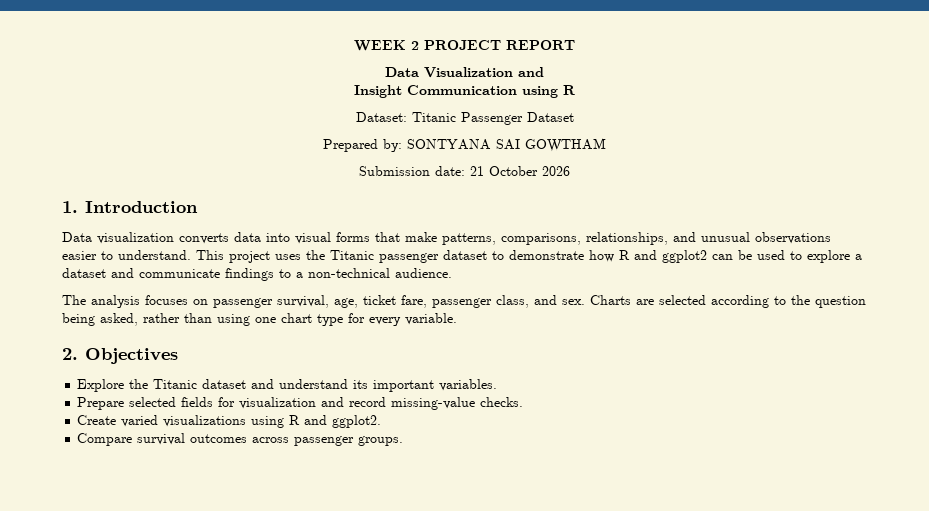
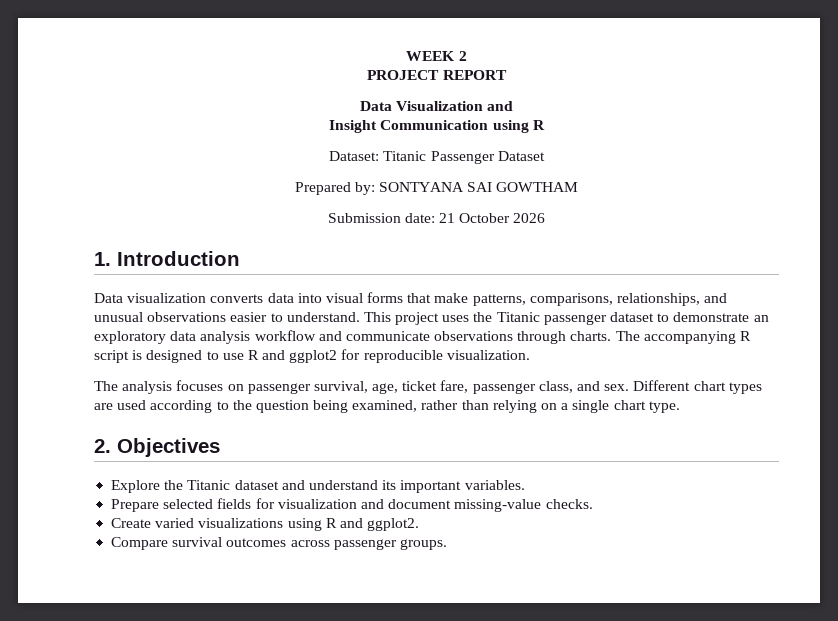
(419, 45) none -> (467, 56) //
[589,250,862,263] [62,268,452,281] how R and ggplot2 can be used to explore a dataset and communicate findings to a non-technical audience. -> [753,315,769,322] [94,330,752,344] [94,349,530,363] an exploratory data analysis workflow and communicate observations through charts. The accompanying R script is designed to use R and ggplot2 for reproducible visualization.
[590,295,706,305] Charts are selected -> [633,380,762,394] [94,400,147,410] Different chart types are used
[100,313,138,326] asked, -> [352,400,418,412] examined,
[217,313,457,326] using one chart type for every variable. -> [492,400,680,413] relying on a single chart type.
[349,397,387,407] record -> [388,499,452,509] document

